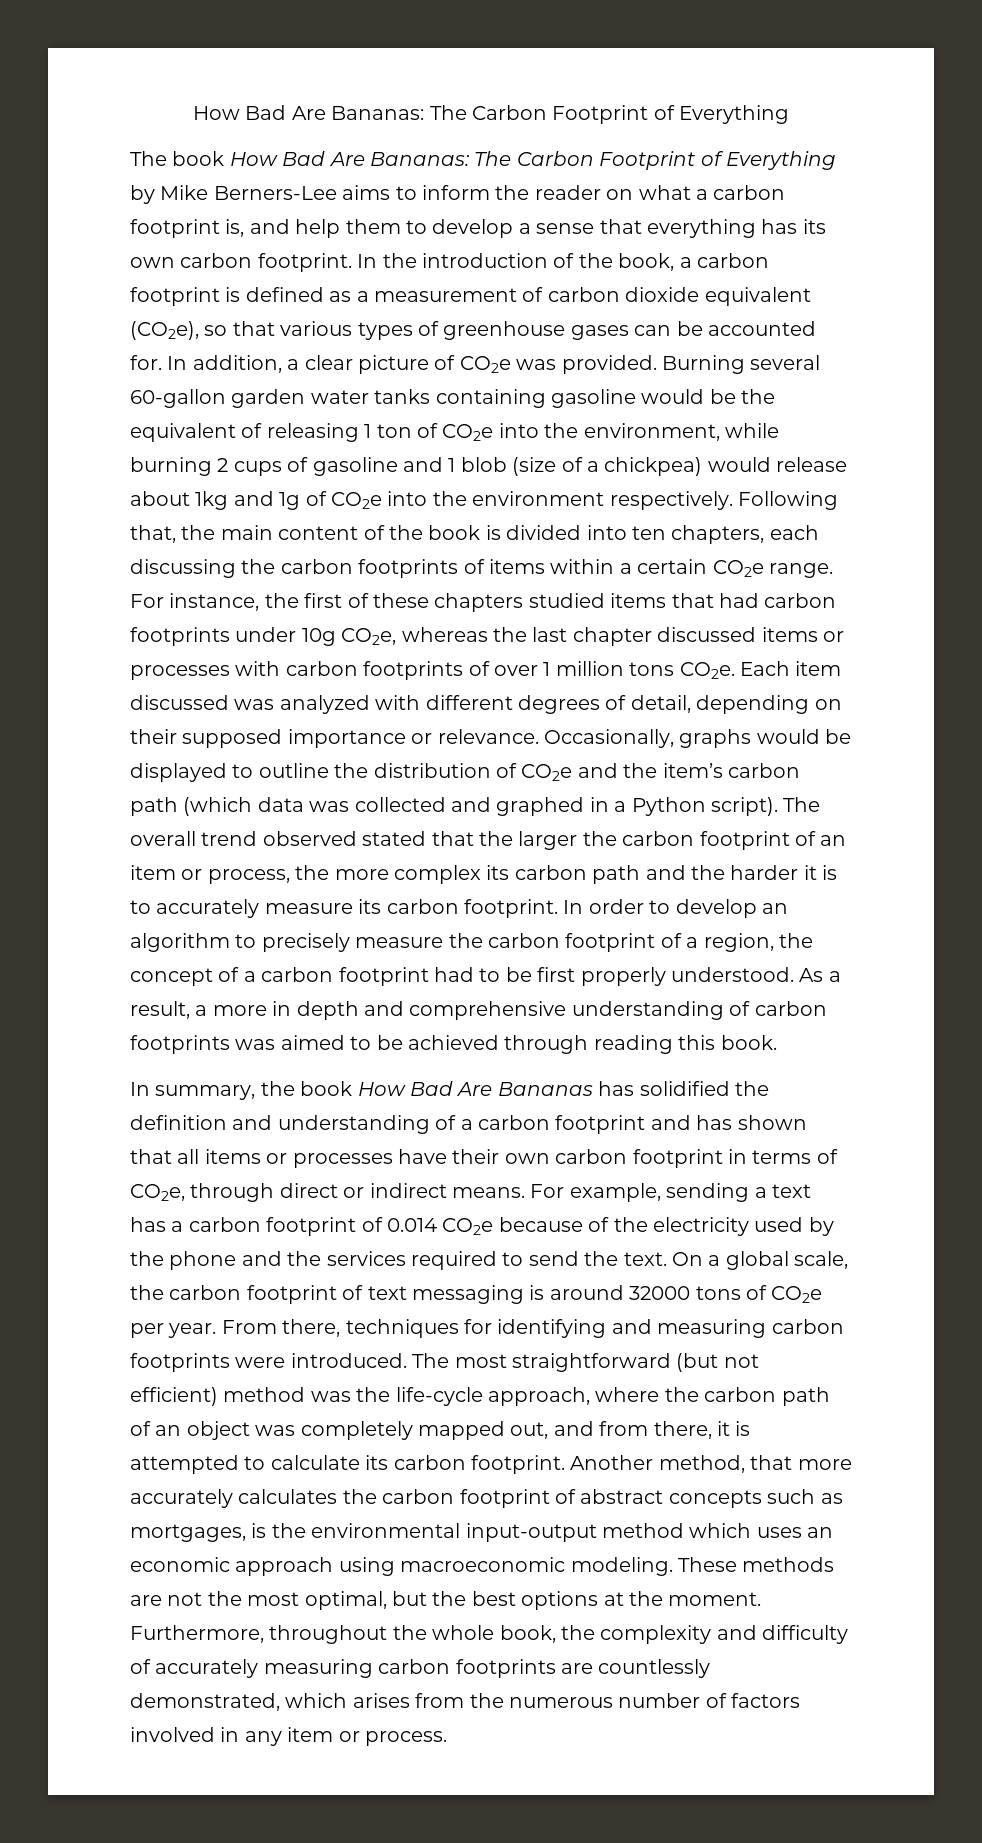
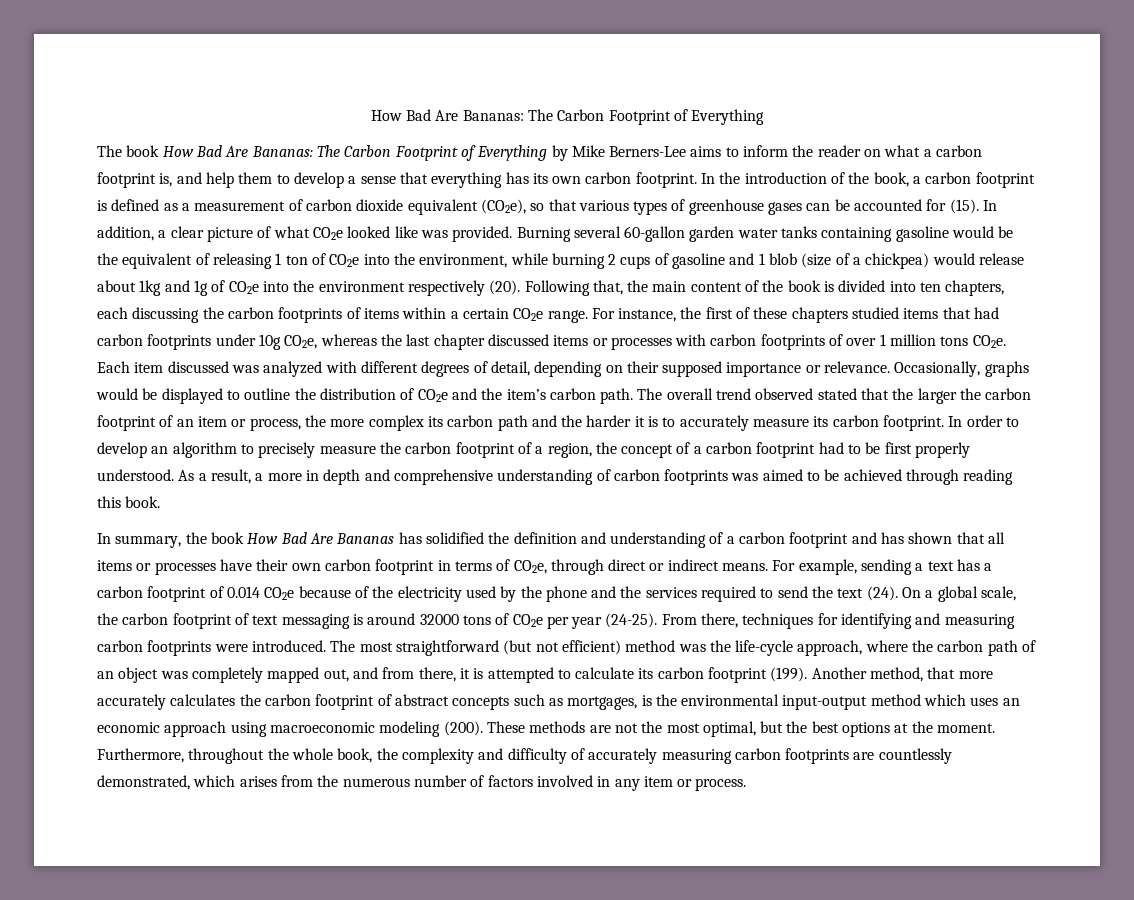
[130,355,162,370] for. -> [926,199,979,214] for (15).
[459,356,511,373] CO2e -> [273,226,418,240] what CO2e looked like
[609,491,733,510] respectively. -> [407,280,521,296] respectively (20).
[130,797,778,816] path (which data was collected and graphed in a Python script). -> [600,388,634,404] path.
[623,1252,667,1266] text. -> [837,586,898,601] text (24).
[168,1323,217,1338] year. -> [571,613,658,629] year (24-25).
[471,1455,565,1474] footprint. -> [708,667,808,683] footprint (199).
[570,1557,673,1576] modeling. -> [379,721,483,737] modeling (200).

